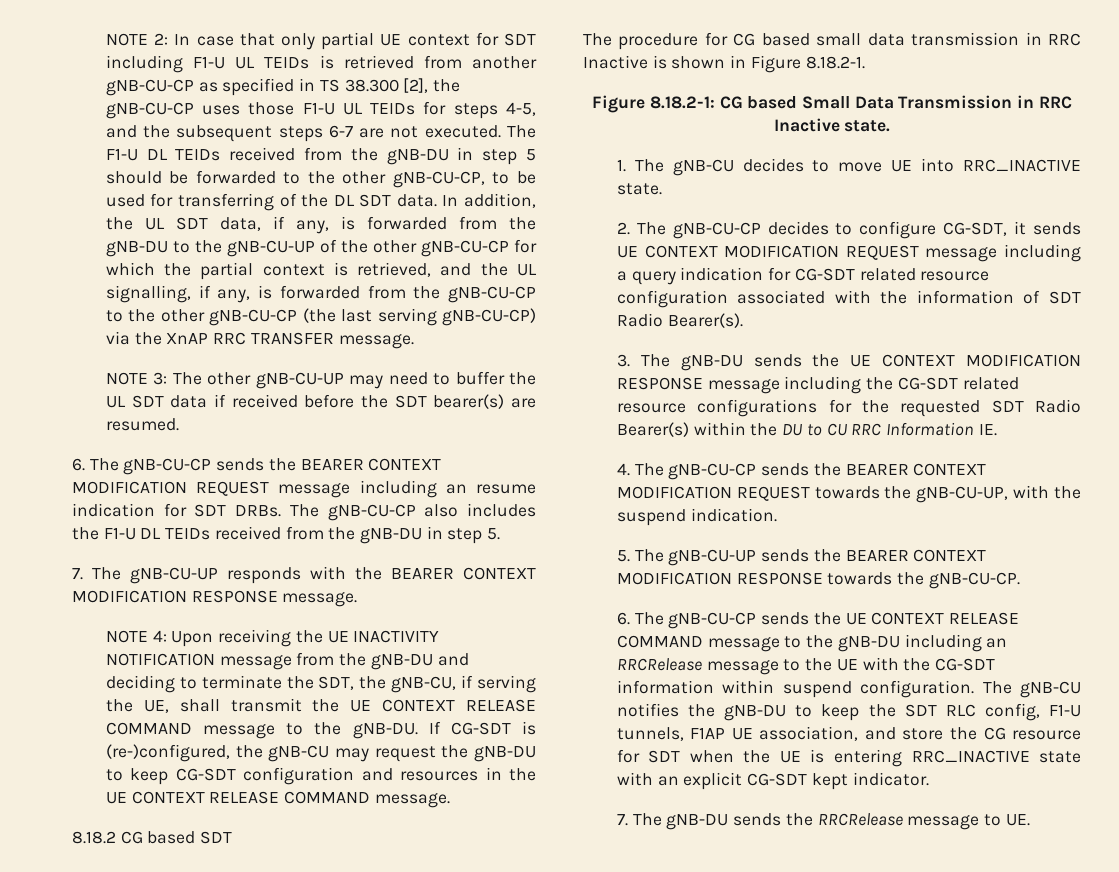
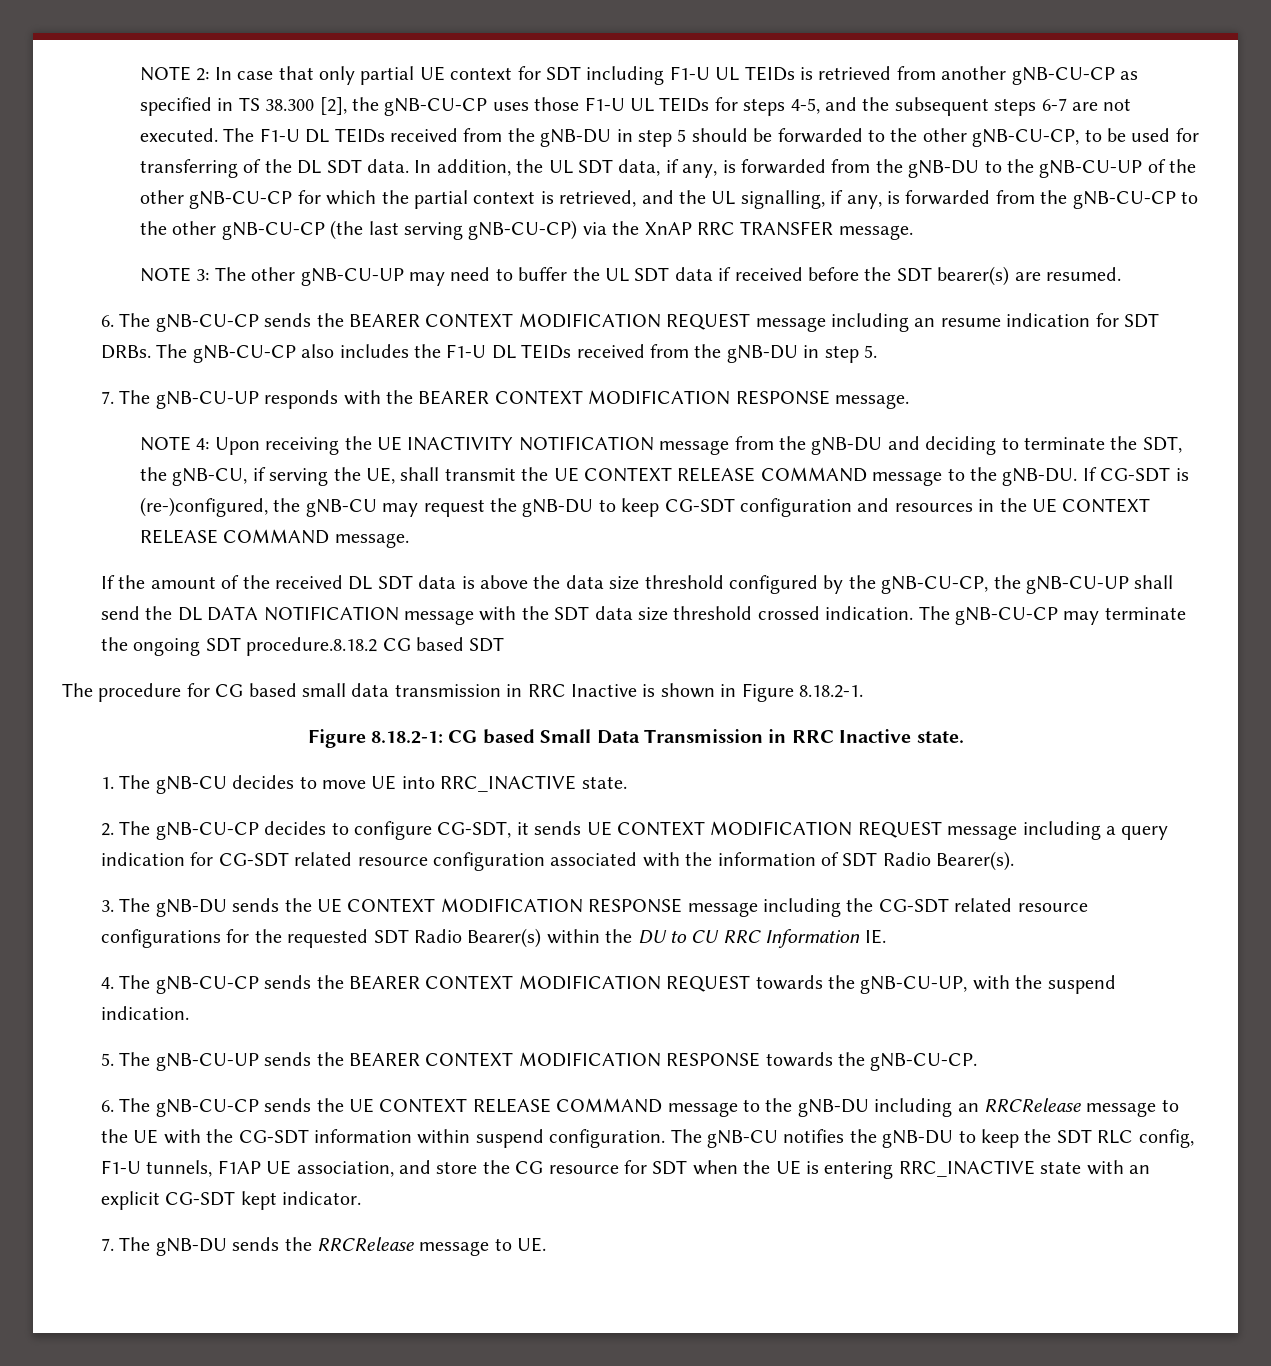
[71,831,116,844] 8.18.2 -> [101,575,1174,594] [101,606,1186,625] [101,637,378,656] If the amount of the received DL SDT data is above the data size threshold configured by the gNB-CU-CP, the gNB-CU-UP shall send the DL DATA NOTIFICATION message with the SDT data size threshold crossed indication. The gNB-CU-CP may terminate the ongoing SDT procedure.8.18.2

